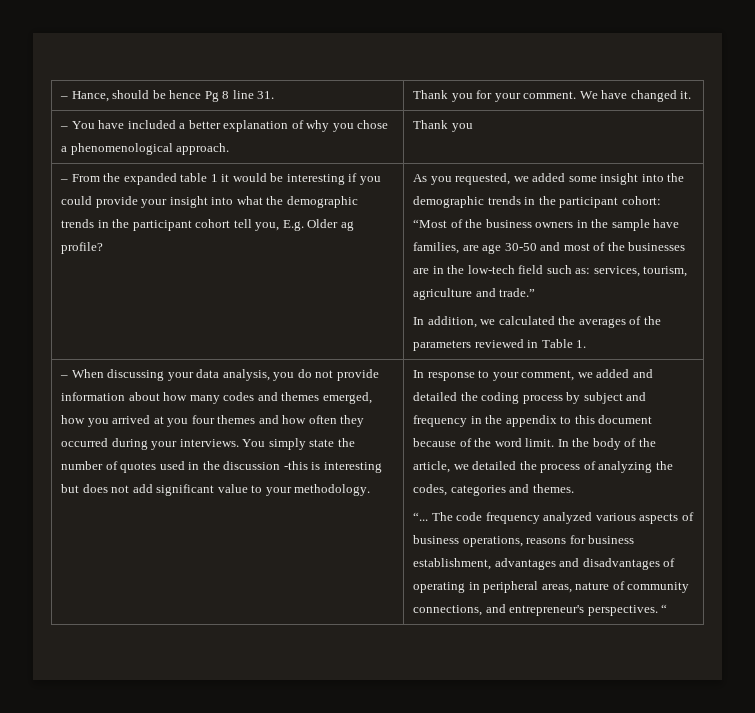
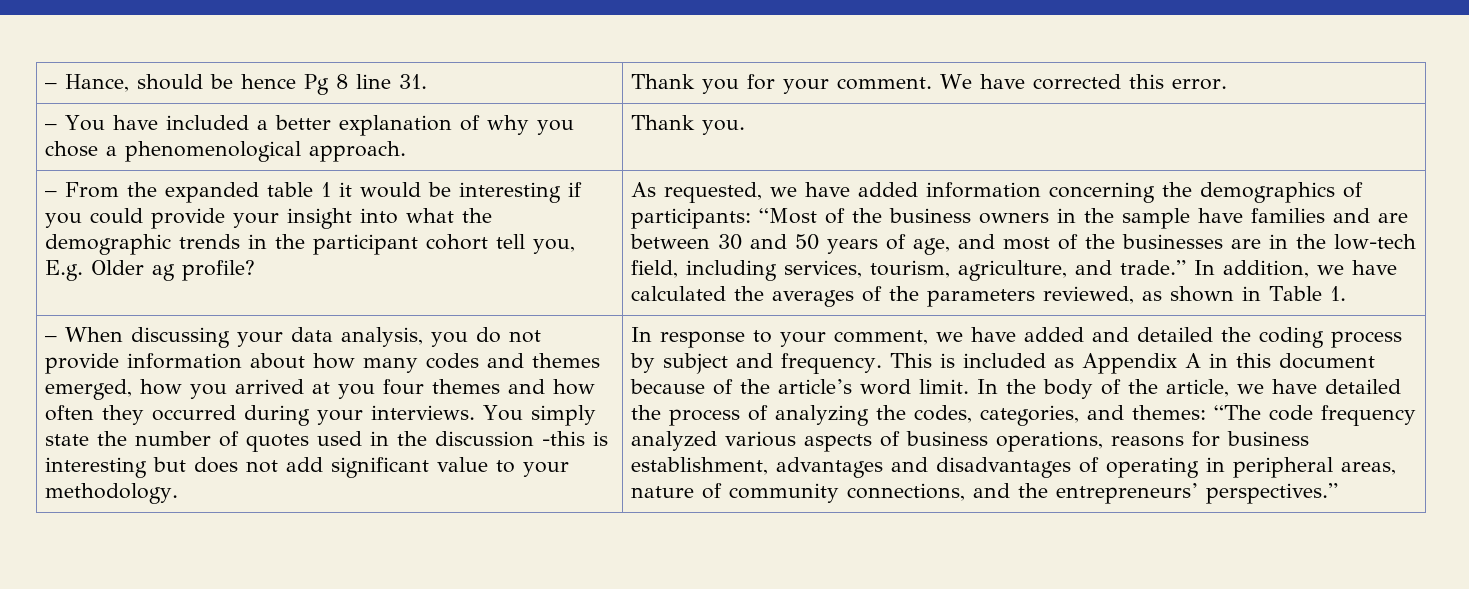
[630,90,692,102] changed it. -> [1032,74,1227,90] corrected this error.
[451,123,473,132] you -> [701,120,745,135] you.
[430,176,452,185] you -> (656, 189) none
[532,173,685,185] [413,196,661,208] added some insight into the demographic trends in the participant cohort: -> [804,182,1363,203] [630,208,751,229] have added information concerning the demographics of participants:
[413,242,537,254] families, are age 30-50 -> [1250,208,1408,223] [629,234,950,255] families and are between 30 and 50 years of age,
[518,265,591,274] field such as: -> [630,260,777,281] field, including
[413,288,473,300] agriculture -> [957,260,1067,281] agriculture,
(536, 292) // -> (1186, 267) none
(496, 322) none -> [1351,260,1397,275] have
[474,339,524,348] reviewed -> [1042,286,1234,304] reviewed, as shown
(593, 375) none -> [970,327,1016,342] have
[413,415,572,427] frequency in the appendix to -> [780,353,1228,374] frequency. This is included as Appendix A in
(492, 442) none -> [777,379,852,394] article’s
(469, 467) none -> [1271,379,1317,394] have
[450,484,574,496] [413,512,453,521] categories and themes. // “... The -> [979,405,1261,426] categories, and themes: “The
[509,604,668,616] entrepreneur's perspectives. “ -> [1017,483,1338,504] the entrepreneurs’ perspectives.”

